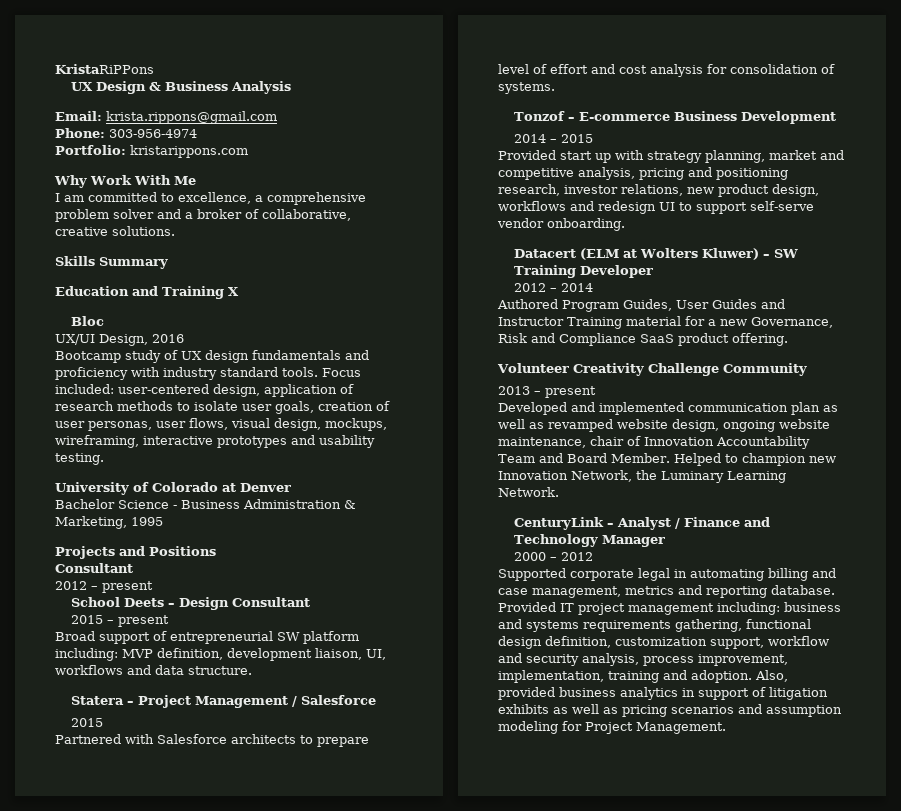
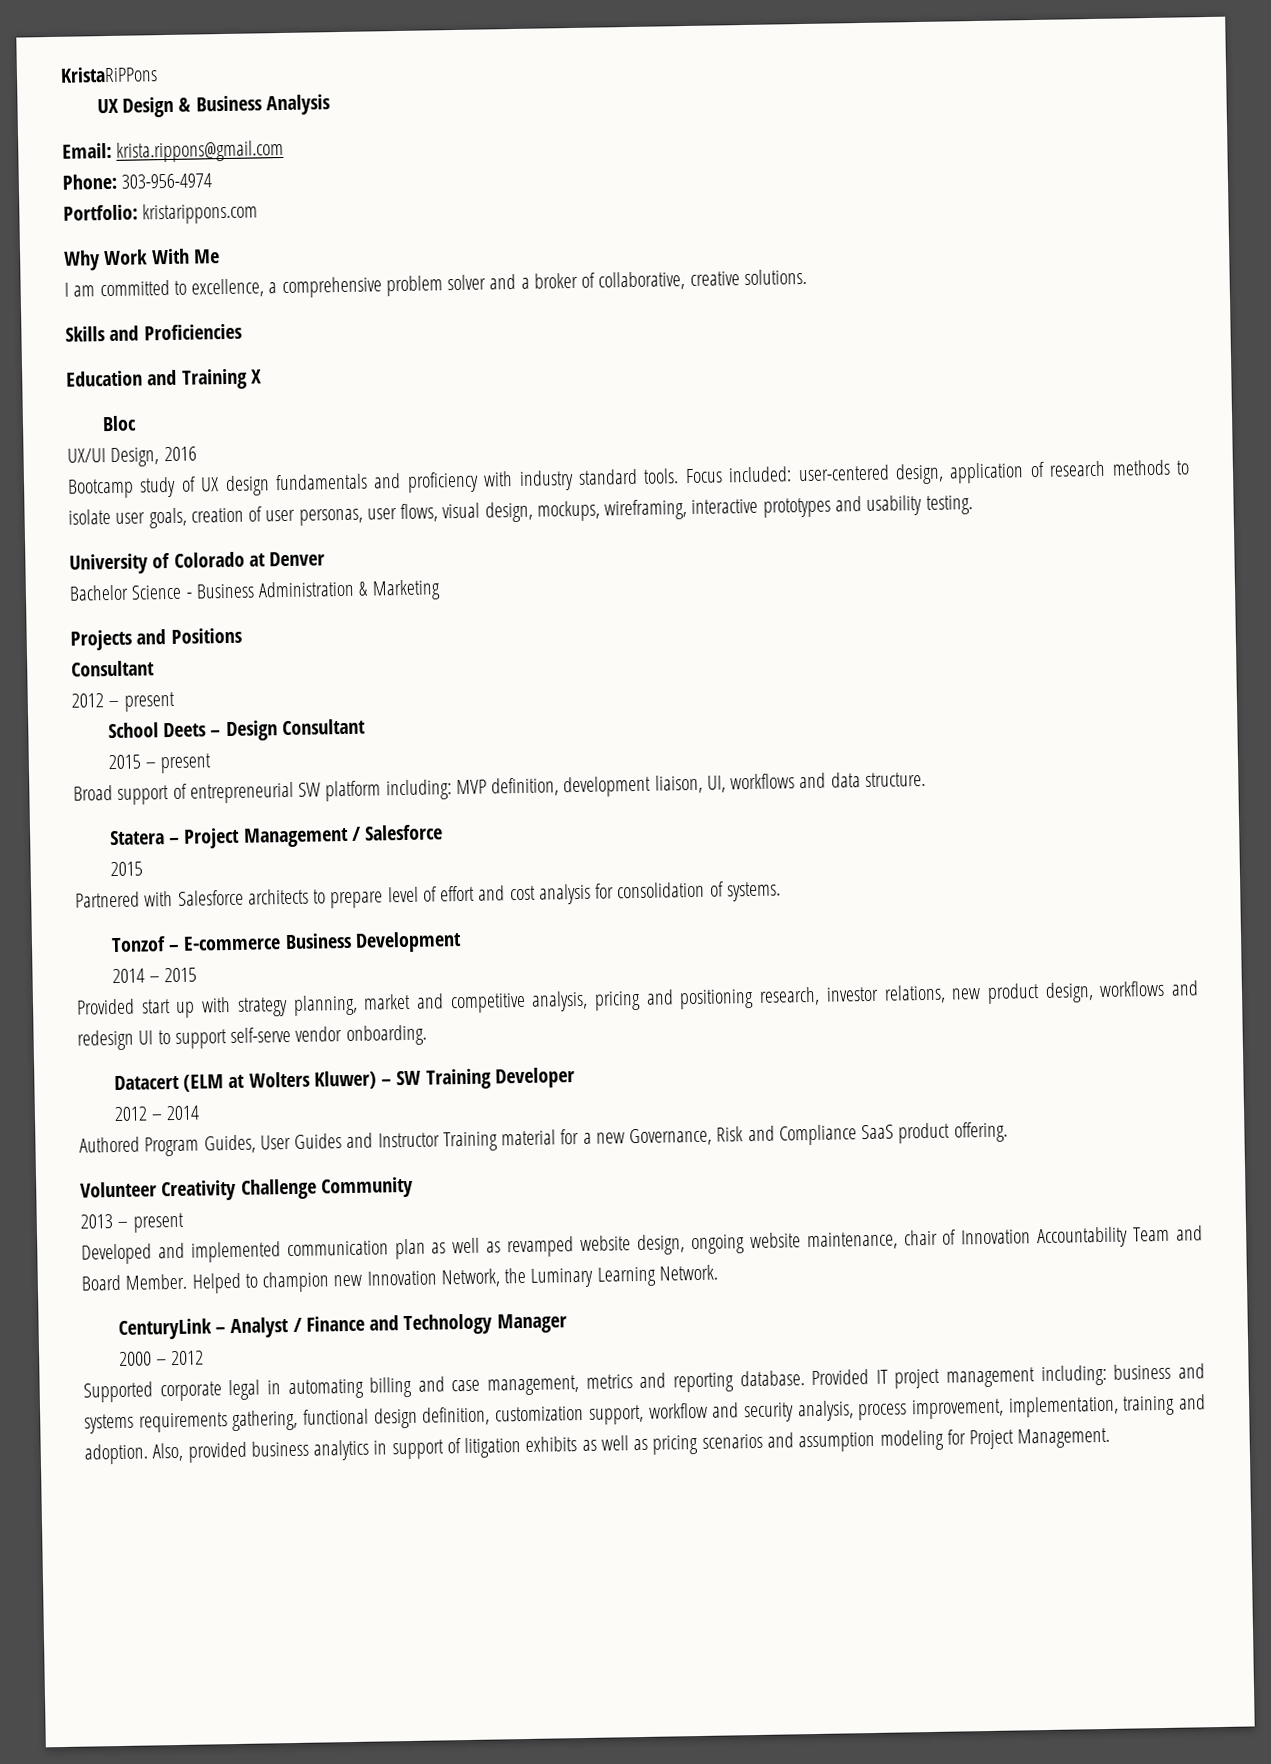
[99,257,168,269] Summary -> [109,323,242,342] and Proficiencies
[55,516,163,529] Marketing, 1995 -> [371,579,441,601] Marketing

